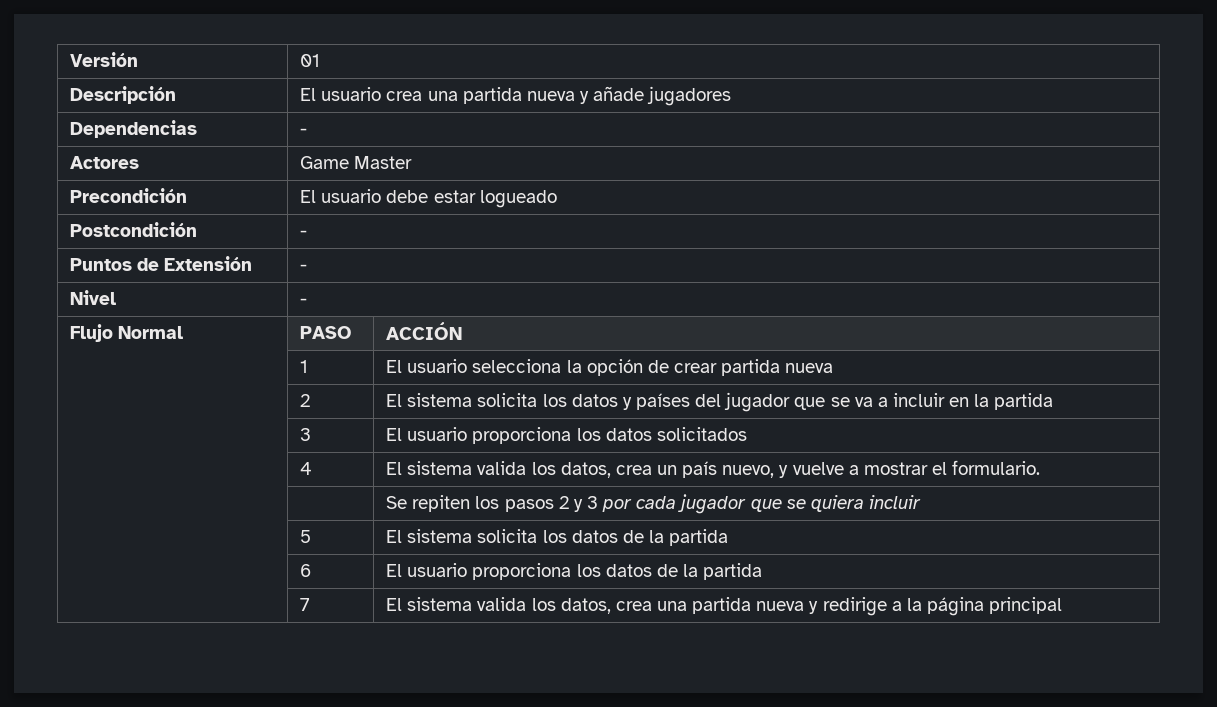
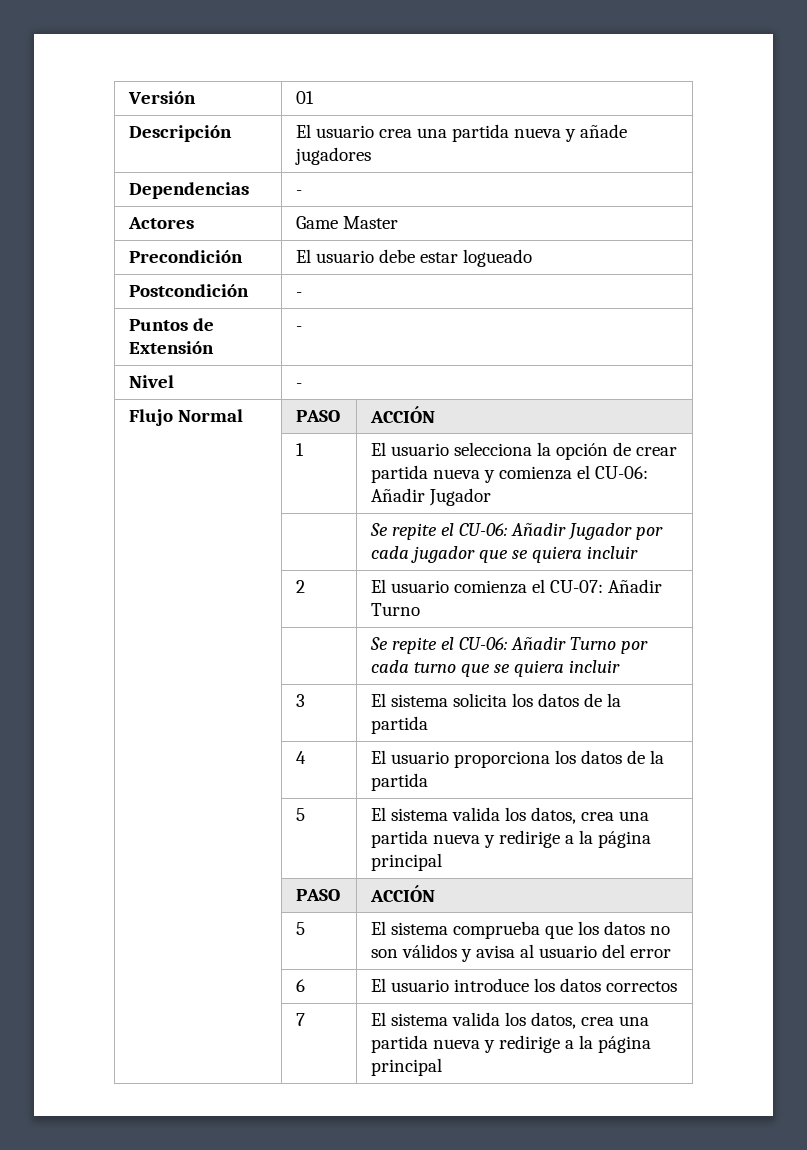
[300,394,311,407] [386,392,1054,412] [300,428,312,441] [386,427,747,444] [300,462,313,475] [386,460,1041,478] [386,495,599,512] // | 2 | El sistema solicita los datos y países del jugador que se va a incluir en la partida // | 3 | El usuario proporciona los datos solicitados // | 4 | El sistema valida los datos, crea un país nuevo, y vuelve a mostrar el formulario. // | | Se repiten los pasos 2 y 3 -> [484,465,649,483] [371,488,492,506] [370,522,633,540] y comienza el CU-06: Añadir Jugador // | | Se repite el CU-06: Añadir Jugador
[300,530,312,543] 5 -> [296,580,306,593] [371,579,663,594] [371,603,421,616] [370,636,649,654] [371,660,621,677] [296,694,306,707] 2 | El usuario comienza el CU-07: Añadir Turno // | | Se repite el CU-06: Añadir Turno por cada turno que se quiera incluir // | 3
[300,564,312,577] 6 -> [296,751,307,764] 4
(763, 571) none -> [296,808,306,821] [371,807,650,824] [371,830,652,848] [371,853,443,871] [296,889,341,901] [370,885,436,902] [296,922,306,935] [371,921,671,939] [371,944,672,962] [296,979,306,992] [371,978,678,992] // | 5 | El sistema valida los datos, crea una partida nueva y redirige a la página principal // | PASO | ACCIÓN // | 5 | El sistema comprueba que los datos no son válidos y avisa al usuario del error // | 6 | El usuario introduce los datos correctos

